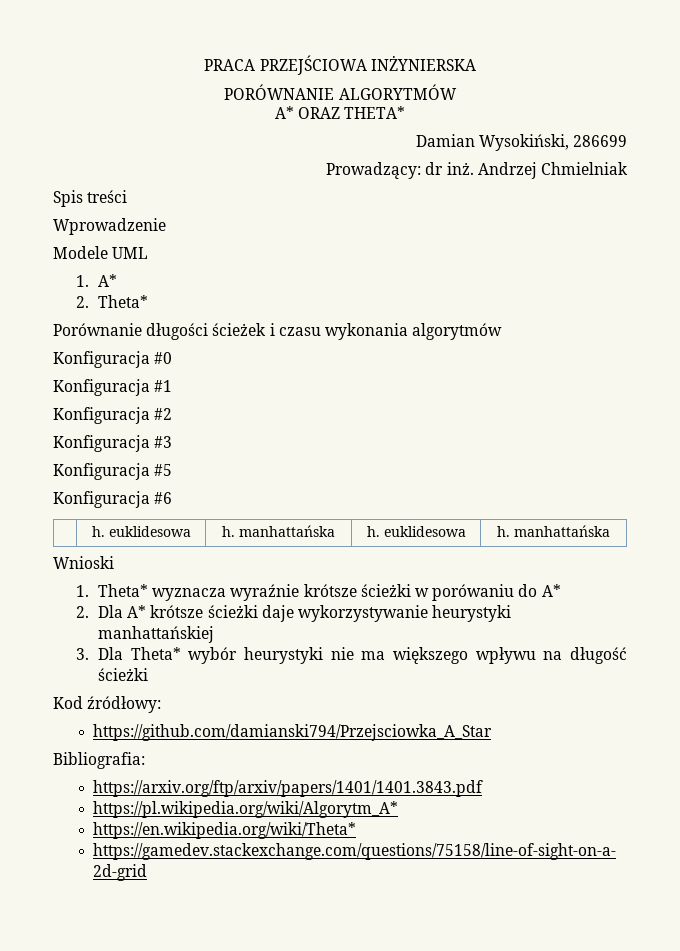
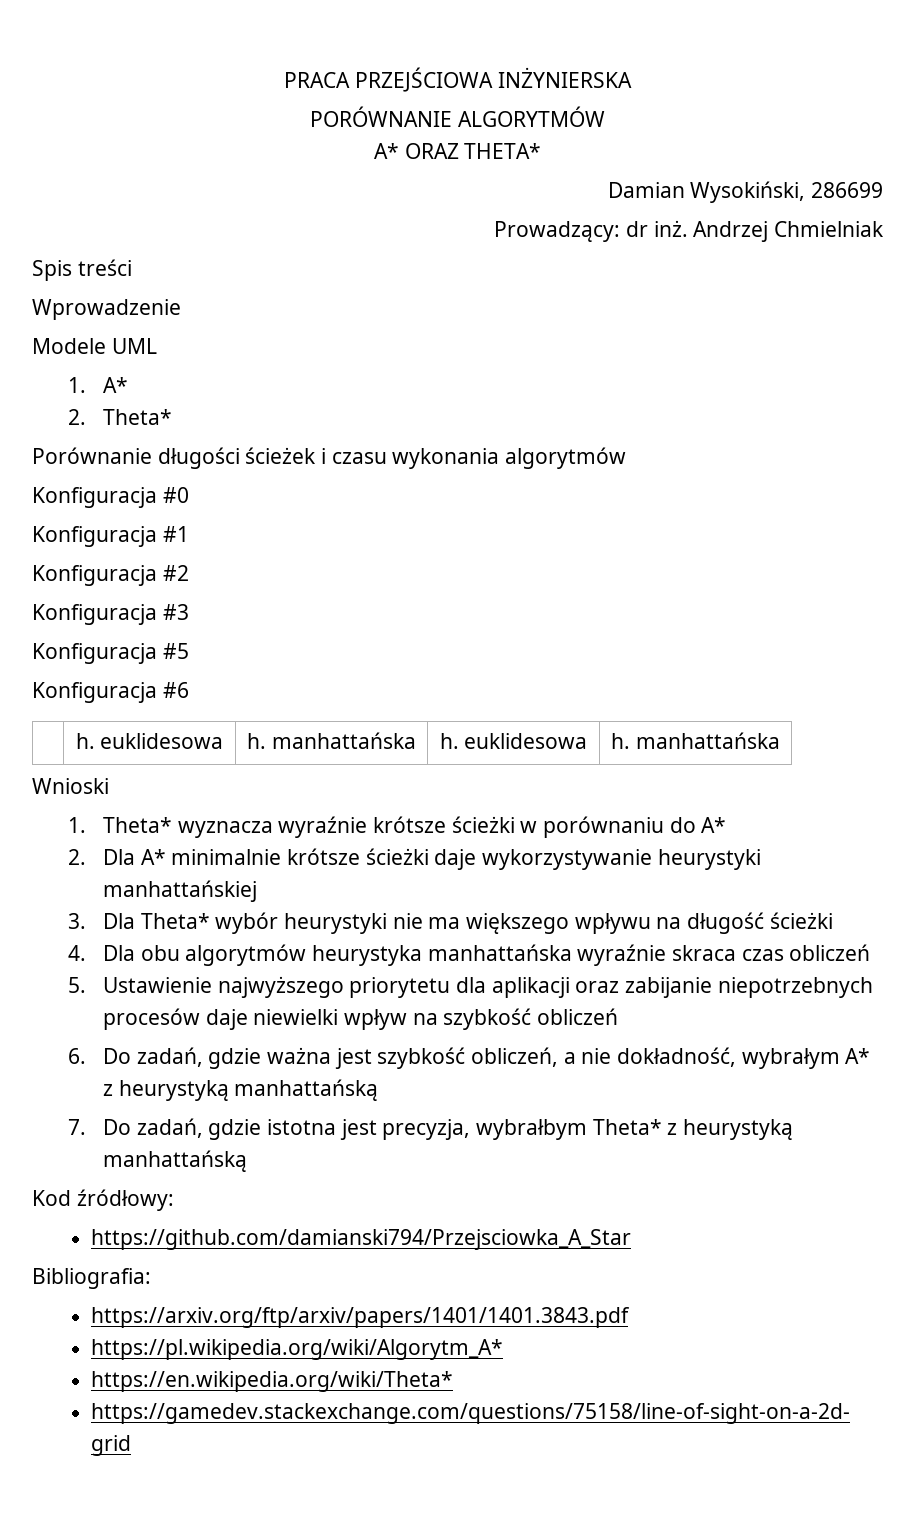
[432,584,515,601] porówaniu -> [543,816,665,838] porównaniu
(147, 611) none -> [171,849,282,865] minimalnie
(149, 674) none -> [67,944,871,966] [67,976,873,998] [102,1008,619,1030] [67,1047,871,1069] [102,1079,379,1101] [67,1118,794,1140] [102,1150,247,1172] // 4. Dla obu algorytmów heurystyka manhattańska wyraźnie skraca czas obliczeń // 5. Ustawienie najwyższego priorytetu dla aplikacji oraz zabijanie niepotrzebnych procesów daje niewielki wpływ na szybkość obliczeń // 6. Do zadań, gdzie ważna jest szybkość obliczeń, a nie dokładność, wybrałym A* z heurystyką manhattańską // 7. Do zadań, gdzie istotna jest precyzja, wybrałbym Theta* z heurystyką manhattańską

